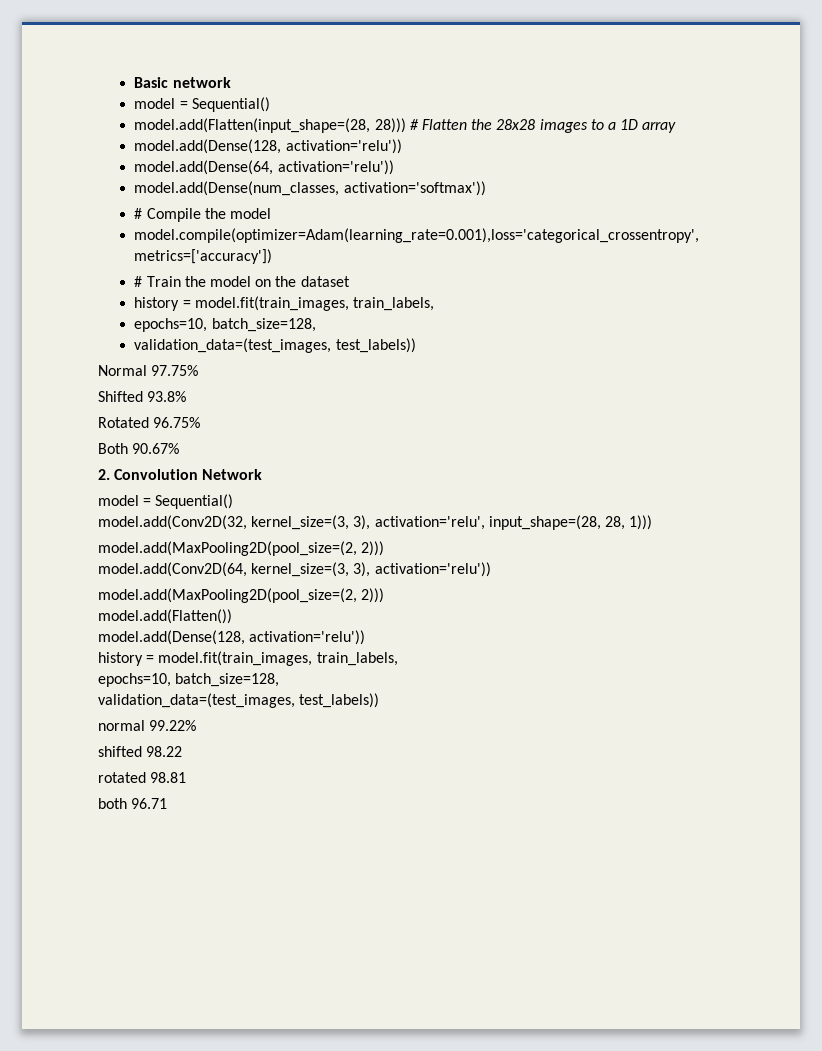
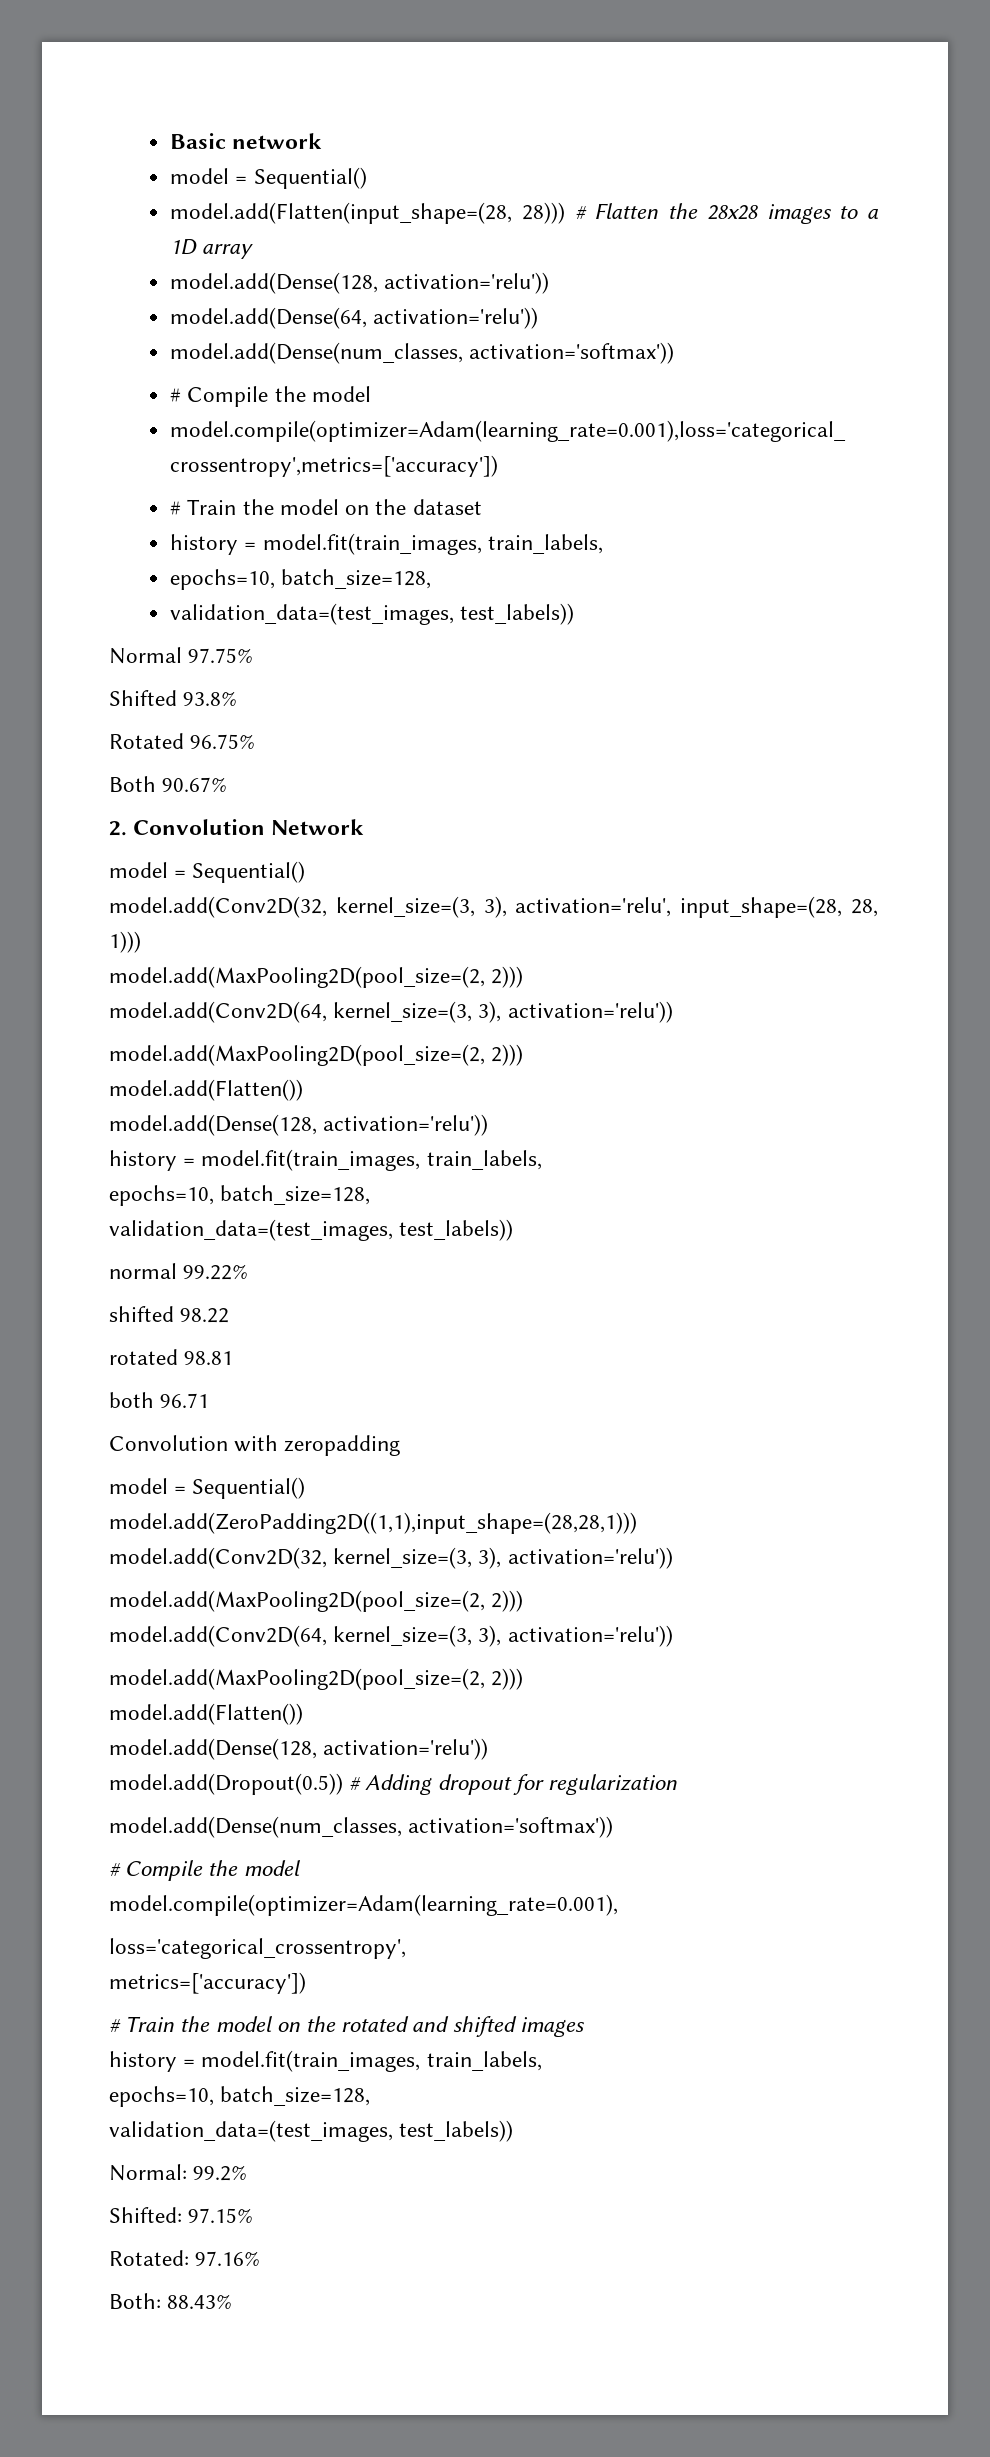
(168, 803) none -> [109,1435,401,1456] [109,1477,306,1499] [109,1512,637,1534] [109,1547,673,1569] [109,1590,524,1612] [109,1625,673,1647] [109,1668,524,1690] [109,1703,303,1725] [109,1738,489,1760] [109,1773,678,1795] [109,1816,614,1838] [109,1860,301,1881] [109,1894,618,1916] [109,1938,406,1959] [109,1972,306,1994] [109,2016,585,2037] [109,2050,542,2072] [109,2086,371,2107] [109,2120,514,2142] [109,2164,248,2181] [109,2207,254,2223] [109,2250,261,2266] [109,2293,233,2309] // Convolution with zeropadding // model = Sequential() // model.add(ZeroPadding2D((1,1),input_shape=(28,28,1))) // model.add(Conv2D(32, kernel_size=(3, 3), activation='relu')) // model.add(MaxPooling2D(pool_size=(2, 2))) // model.add(Conv2D(64, kernel_size=(3, 3), activation='relu')) // model.add(MaxPooling2D(pool_size=(2, 2))) // model.add(Flatten()) // model.add(Dense(128, activation='relu')) // model.add(Dropout(0.5)) # Adding dropout for regularization // model.add(Dense(num_classes, activation='softmax')) // # Compile the model // model.compile(optimizer=Adam(learning_rate=0.001), // loss='categorical_crossentropy', // metrics=['accuracy']) // # Train the model on the rotated and shifted images // history = model.fit(train_images, train_labels, // epochs=10, batch_size=128, // validation_data=(test_images, test_labels)) // Normal: 99.2% // Shifted: 97.15% // Rotated: 97.16% // Both: 88.43%

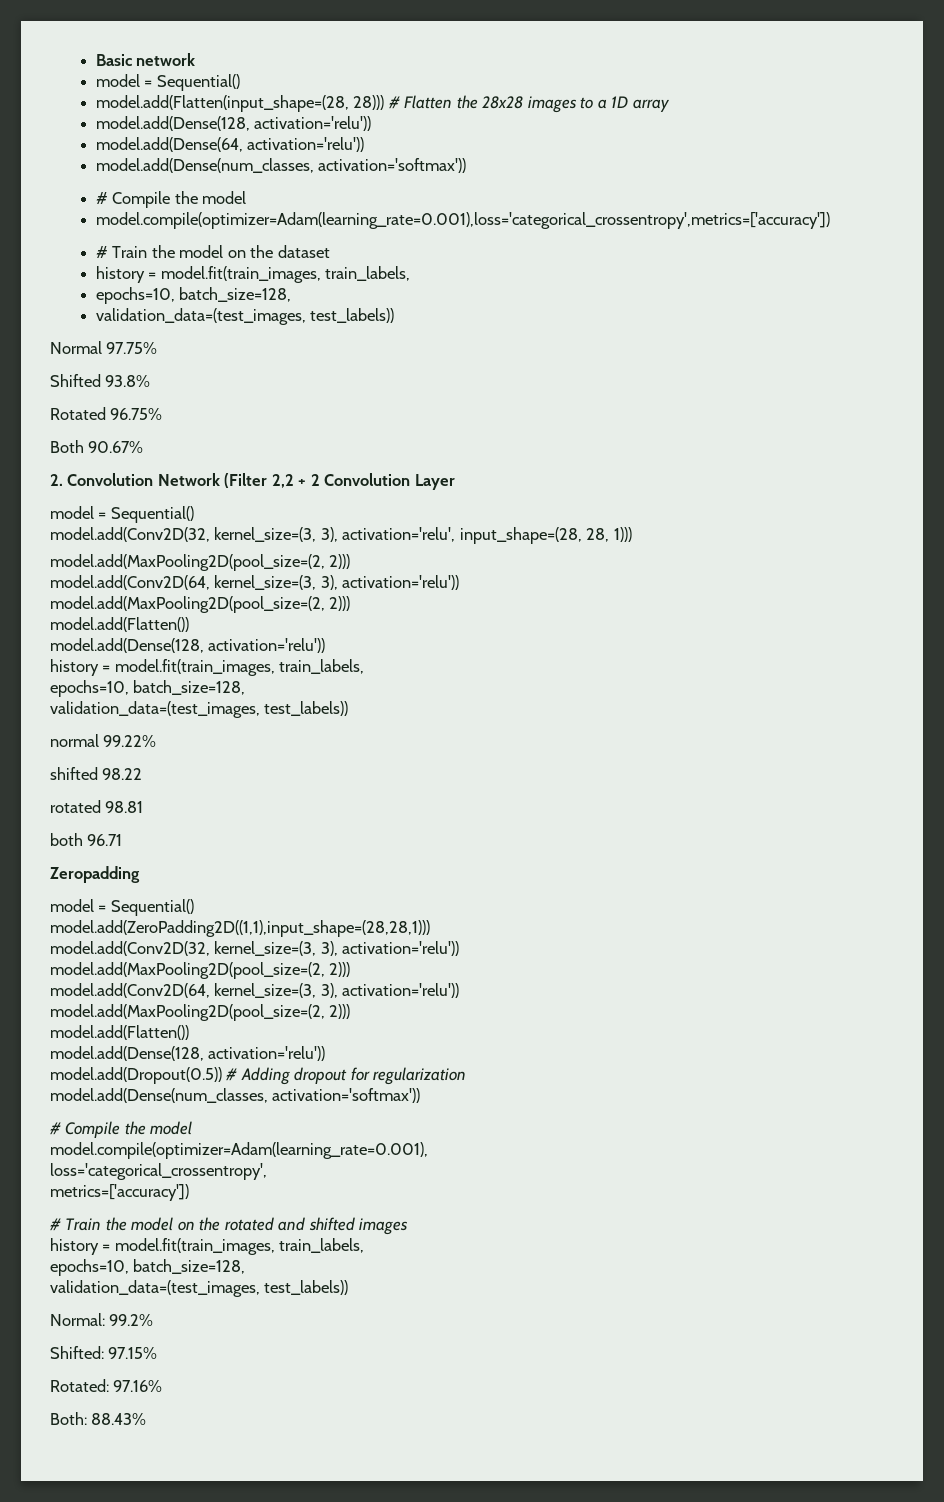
(365, 827) none -> [224,473,455,490] (Filter 2,2 + 2 Convolution Layer
[109,1435,401,1456] Convolution with zeropadding -> [50,866,140,883] Zeropadding

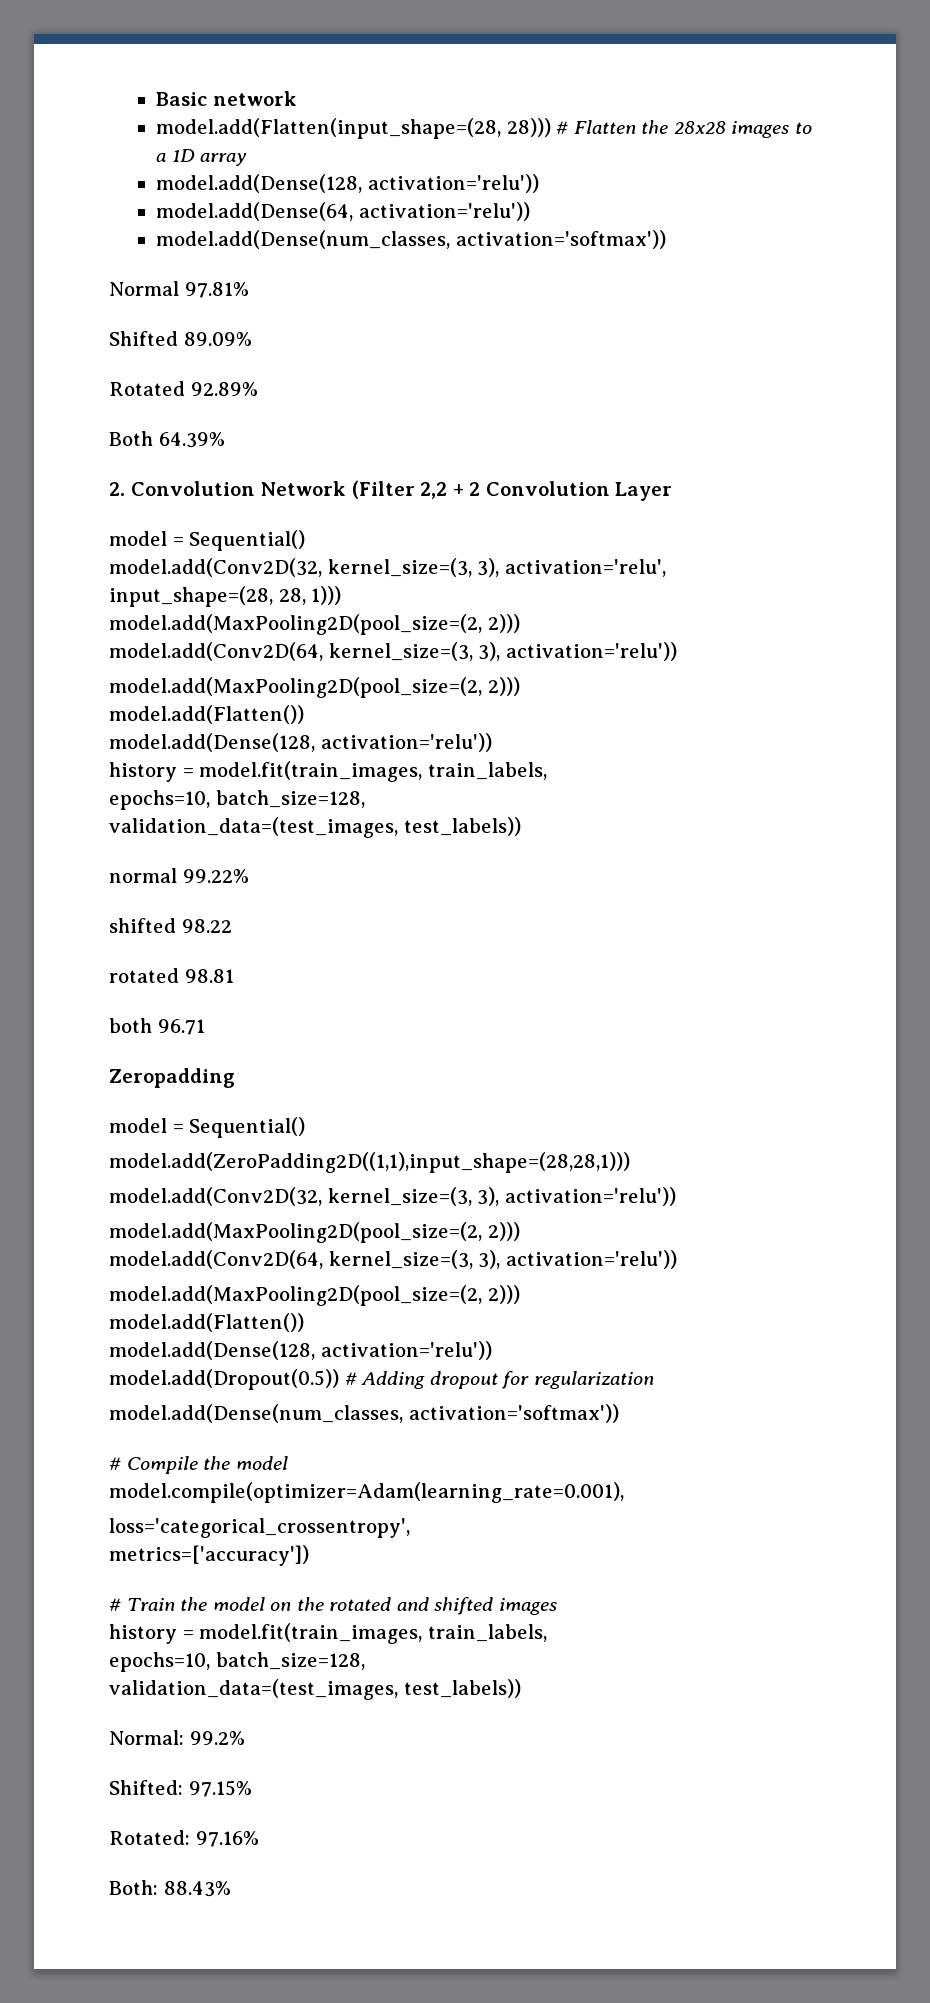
[95,74,240,91] // model = Sequential() -> (297, 98) none
[95,191,247,208] [95,212,830,229] [95,245,330,258] [95,266,411,283] [95,287,292,304] [95,308,395,325] // # Compile the model // model.compile(optimizer=Adam(learning_rate=0.001),loss='categorical_crossentropy',metrics=['accuracy']) // # Train the model on the dataset // history = model.fit(train_images, train_labels, // epochs=10, batch_size=128, // validation_data=(test_images, test_labels)) -> (666, 239) none
[106,342,158,354] 97.75% -> [184,282,249,298] 97.81%
[105,375,151,387] 93.8% -> [183,332,252,346] 89.09%
[110,408,163,420] 96.75% -> [190,382,258,396] 92.89%
[88,441,144,453] 90.67% -> [158,432,225,448] 64.39%

